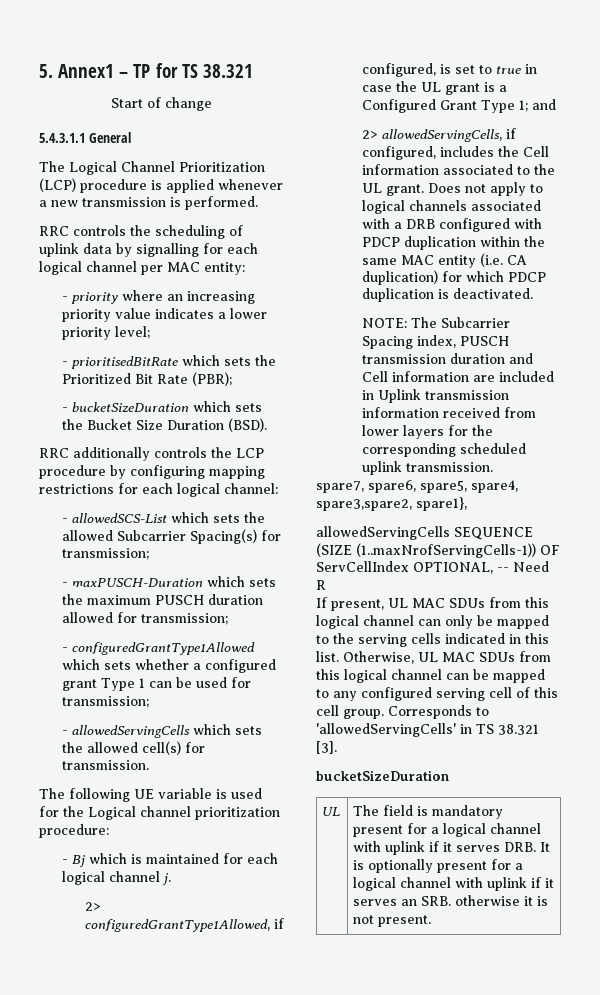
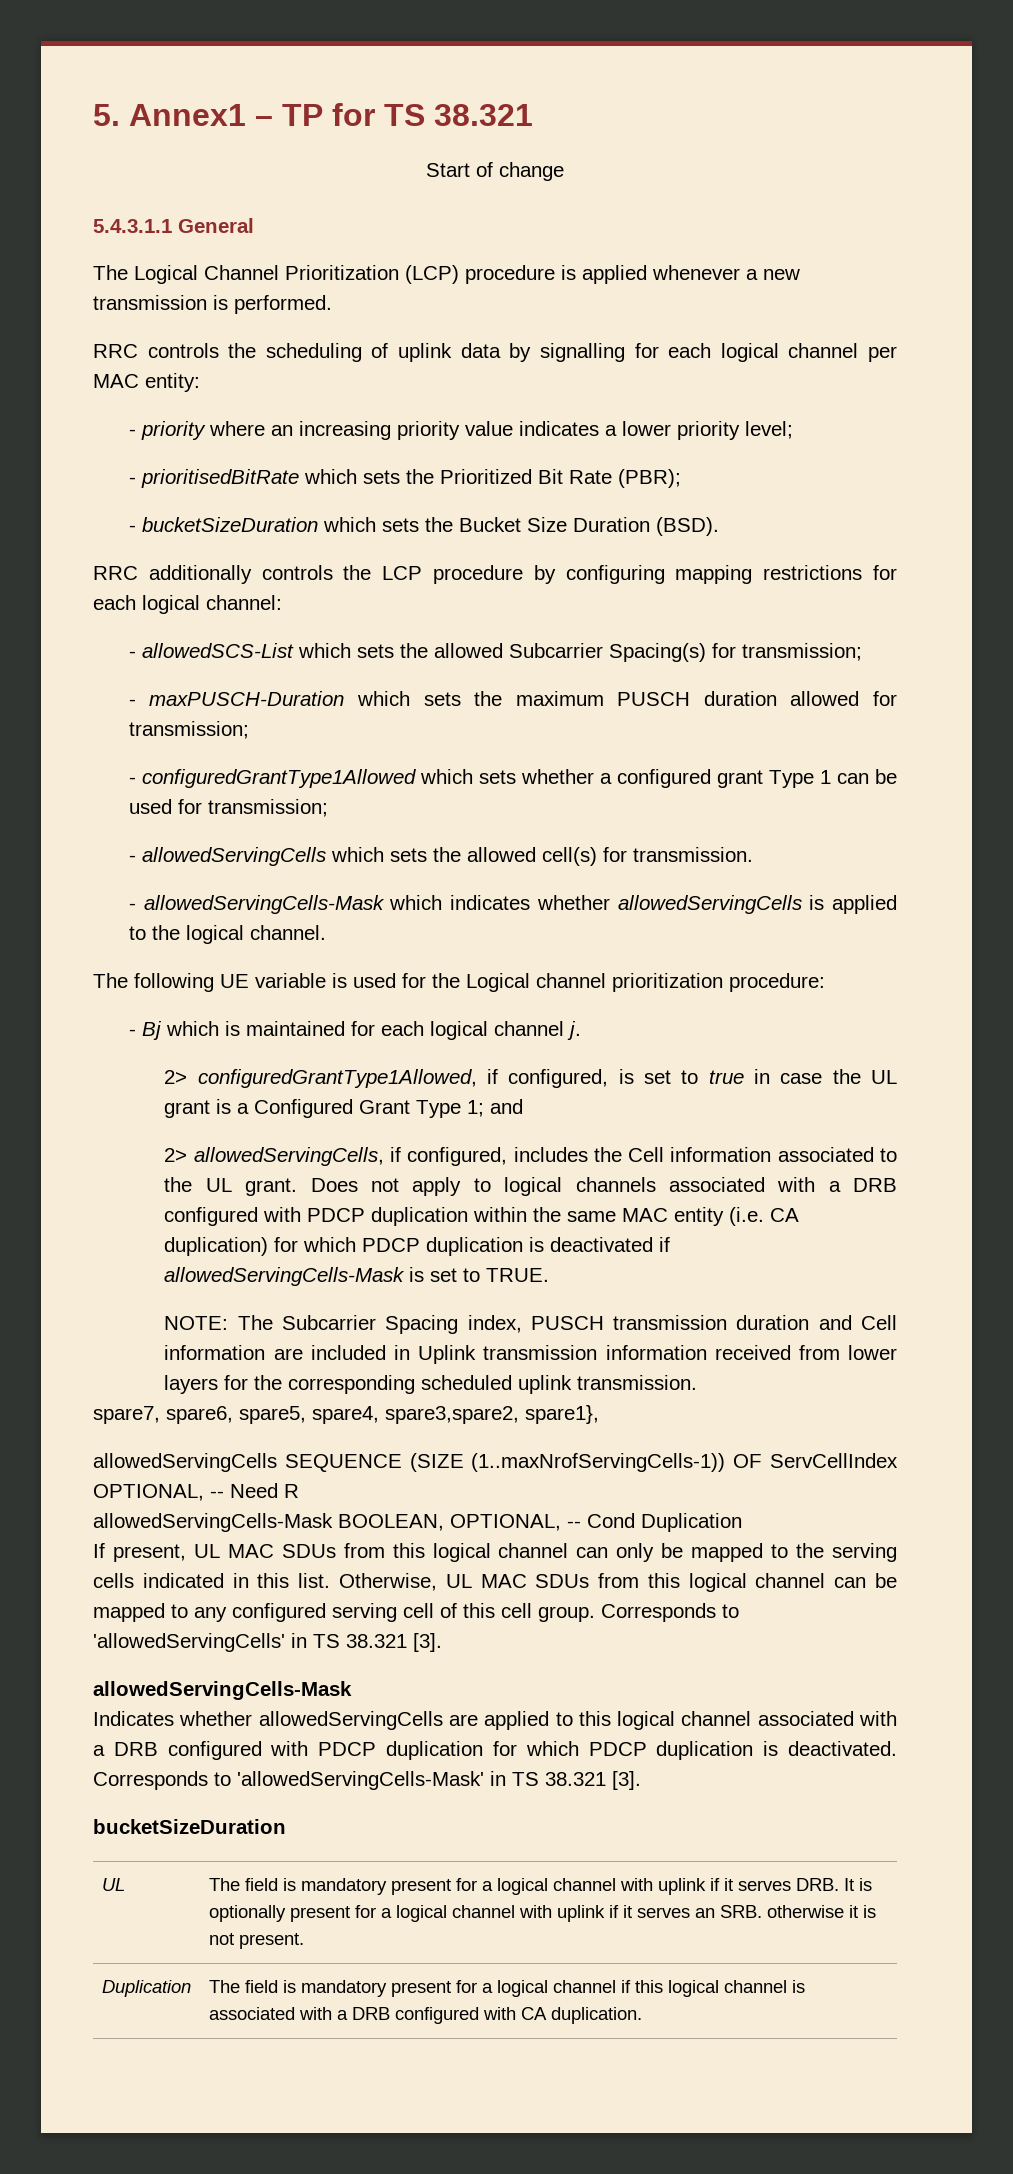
(149, 765) none -> [128,895,897,914] [128,925,326,944] // - allowedServingCells-Mask which indicates whether allowedServingCells is applied to the logical channel.
[452,288,533,299] deactivated. -> [550,1237,671,1252] [164,1267,550,1286] deactivated if allowedServingCells-Mask is set to TRUE.
(326, 585) none -> [93,1513,742,1532] // allowedServingCells-Mask BOOLEAN, OPTIONAL, -- Cond Duplication
(337, 747) none -> [93,1681,352,1700] [93,1711,897,1730] [93,1741,898,1760] [93,1771,641,1790] // allowedServingCells-Mask // Indicates whether allowedServingCells are applied to this logical channel associated with a DRB configured with PDCP duplication for which PDCP duplication is deactivated. Corresponds to 'allowedServingCells-Mask' in TS 38.321 [3].
(432, 921) none -> [101,1980,191,1997] [208,1980,805,1997] [208,2007,642,2024] // Duplication | The field is mandatory present for a logical channel if this logical channel is associated with a DRB configured with CA duplication.

